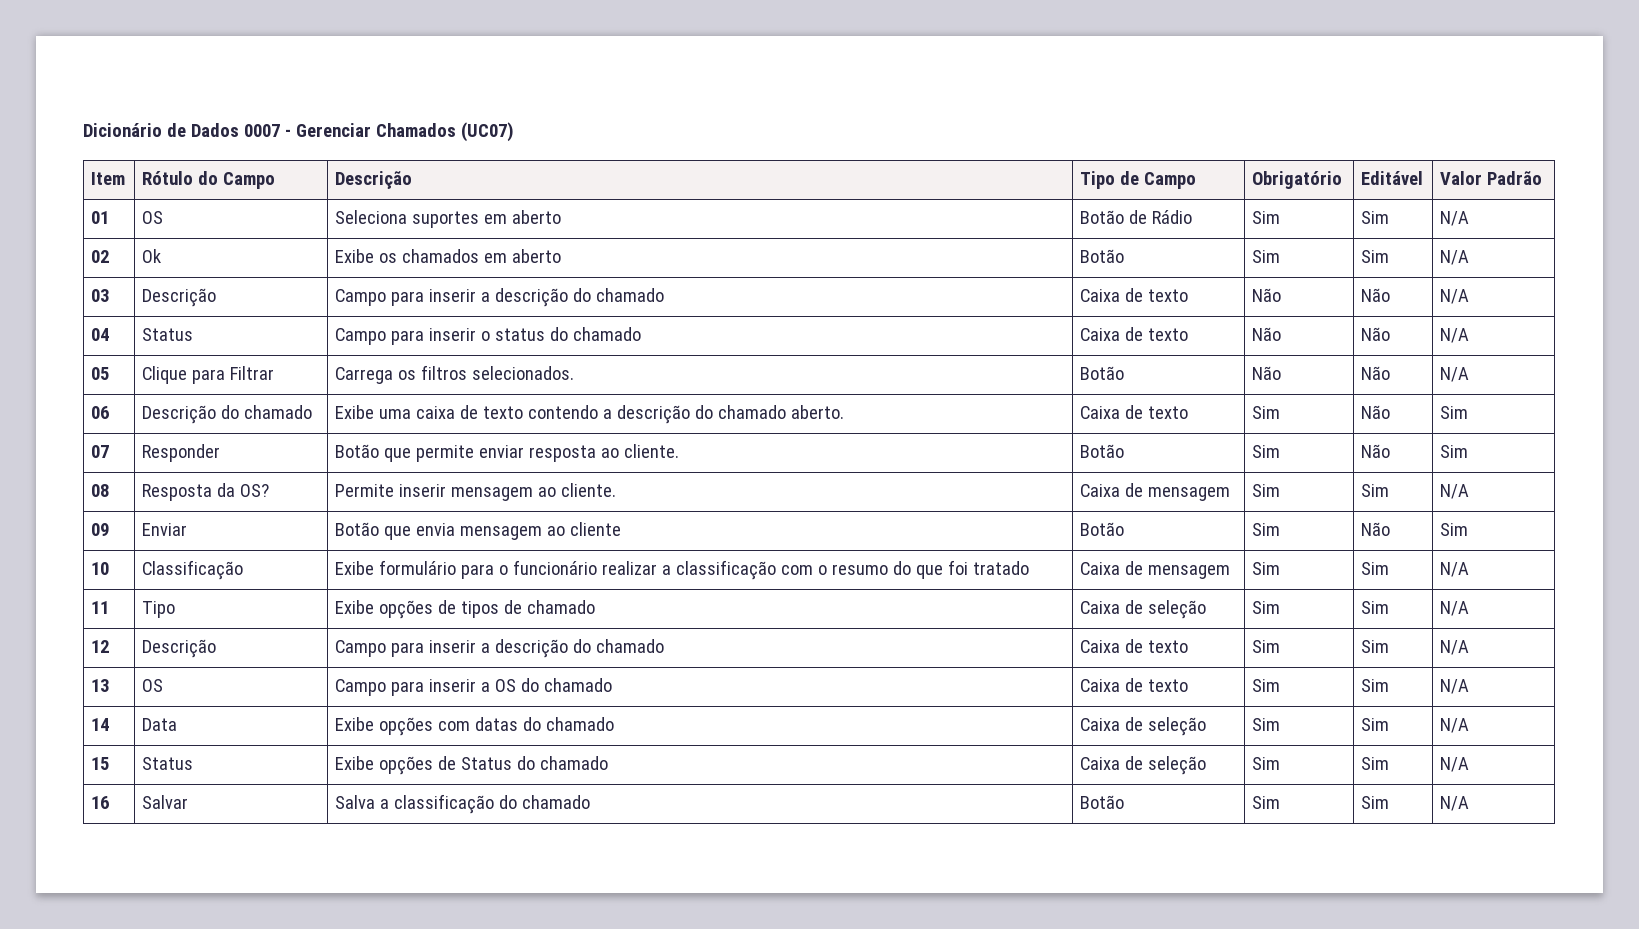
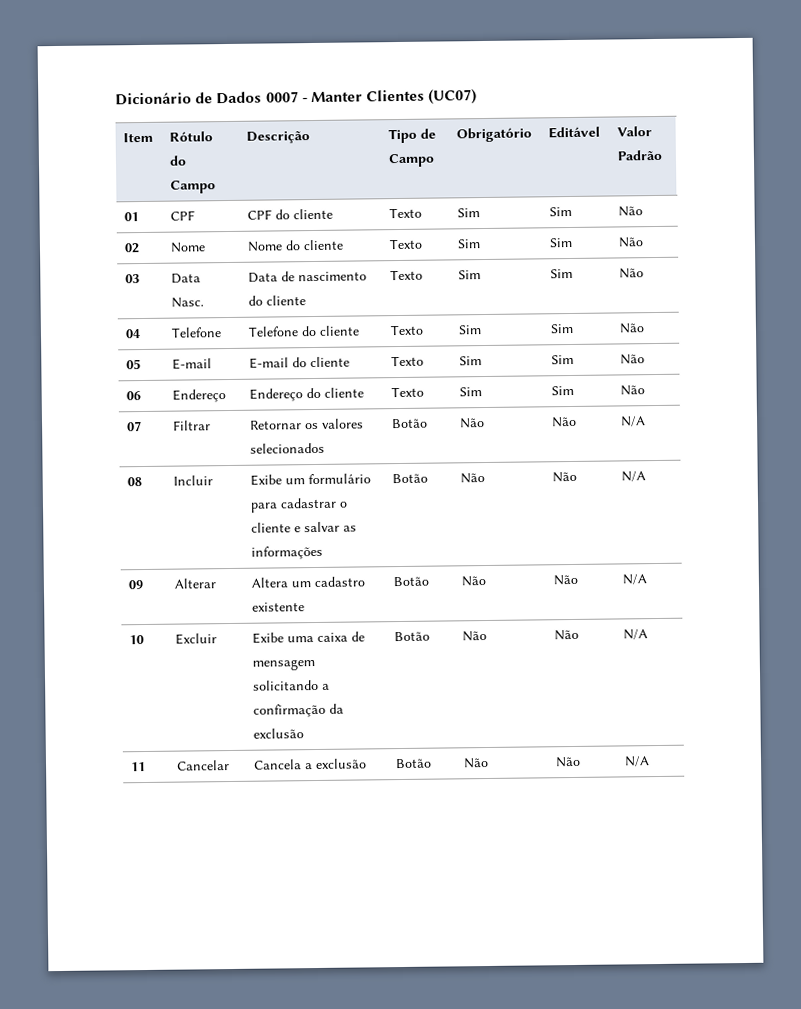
[295,123,456,137] Gerenciar Chamados -> [310,89,426,103] Manter Clientes
[141,211,163,224] [334,210,561,228] [1079,210,1192,224] [1251,211,1280,224] [1360,211,1389,224] [1439,211,1469,226] OS | Seleciona suportes em aberto | Botão de Rádio | Sim | Sim | N/A -> [170,210,196,221] [247,208,334,220] [389,207,423,219] [457,208,481,218] [549,206,573,217] [618,206,644,217] CPF | CPF do cliente | Texto | Sim | Sim | Não
[141,249,161,263] [334,249,561,263] [1079,249,1124,263] [1251,250,1280,263] [1360,250,1389,263] [1439,250,1469,265] Ok | Exibe os chamados em aberto | Botão | Sim | Sim | N/A -> [170,242,207,253] [247,239,345,252] [389,238,424,250] [457,239,482,249] [549,237,574,248] [618,237,645,248] Nome | Nome do cliente | Texto | Sim | Sim | Não
[141,288,216,307] [334,288,664,307] [1079,288,1188,302] [1251,288,1281,302] [1360,288,1390,302] [1439,289,1469,304] Descrição | Campo para inserir a descrição do chamado | Caixa de texto | Não | Não | N/A -> [171,273,202,284] [171,297,205,308] [248,271,368,283] [248,295,307,306] [390,269,424,281] [458,270,482,280] [550,268,574,279] [619,268,645,279] Data Nasc. | Data de nascimento do cliente | Texto | Sim | Sim | Não
[141,328,193,341] [334,327,641,345] [1079,327,1188,341] [1251,327,1281,341] [1360,327,1390,341] [1439,328,1469,343] Status | Campo para inserir o status do chamado | Caixa de texto | Não | Não | N/A -> [171,327,223,338] [248,325,361,337] [390,324,425,336] [458,325,483,335] [550,323,575,334] [619,323,646,334] Telefone | Telefone do cliente | Texto | Sim | Sim | Não
[141,366,274,384] [334,365,574,384] [1079,366,1124,380] [1251,366,1281,380] [1360,366,1390,380] [1439,367,1469,382] [90,406,109,419] [141,405,312,424] [334,405,844,424] [1079,405,1188,419] [1251,406,1280,419] [1360,405,1390,419] [1439,406,1468,419] [90,445,109,458] [141,444,220,462] [334,444,679,462] [1079,444,1124,458] [1251,445,1280,458] [1360,444,1390,458] [1439,445,1468,458] [90,484,109,497] [141,483,269,501] [334,483,616,501] [1079,483,1230,501] [1251,484,1280,497] [1360,484,1389,497] [1439,484,1469,499] [90,523,109,536] [141,523,187,536] [334,522,621,540] [1079,522,1124,536] [1251,523,1280,536] [1360,522,1390,536] [1439,523,1468,536] [90,562,109,575] [141,560,243,580] [334,560,1029,580] [1079,561,1230,579] [1251,562,1280,575] [1360,562,1389,575] [1439,562,1469,577] [90,601,109,614] [141,601,175,618] [334,600,595,619] [1079,600,1206,619] [1251,601,1280,614] [1360,601,1389,614] [1439,601,1469,616] [90,640,109,653] [141,639,216,658] [334,639,664,658] [1079,639,1188,653] [1251,640,1280,653] [1360,640,1389,653] [1439,640,1469,655] [90,679,109,692] [141,679,163,692] [334,678,612,696] [1079,678,1188,692] [1251,679,1280,692] [1360,679,1389,692] [1439,679,1469,694] [90,718,109,731] [141,718,177,731] [334,717,614,736] [1079,717,1206,736] [1251,718,1280,731] [1360,718,1389,731] [1439,718,1469,733] [90,757,109,770] [141,757,193,770] [334,756,608,775] [1079,756,1206,775] [1251,757,1280,770] [1360,757,1389,770] [1439,757,1469,772] [90,796,109,809] [141,795,188,809] [334,794,590,814] [1079,795,1124,809] [1251,796,1280,809] [1360,796,1389,809] Clique para Filtrar | Carrega os filtros selecionados. | Botão | Não | Não | N/A // 06 | Descrição do chamado | Exibe uma caixa de texto contendo a descrição do chamado aberto. | Caixa de texto | Sim | Não | Sim // 07 | Responder | Botão que permite enviar resposta ao cliente. | Botão | Sim | Não | Sim // 08 | Resposta da OS? | Permite inserir mensagem ao cliente. | Caixa de mensagem | Sim | Sim | N/A // 09 | Enviar | Botão que envia mensagem ao cliente | Botão | Sim | Não | Sim // 10 | Classificação | Exibe formulário para o funcionário realizar a classificação com o resumo do que foi tratado | Caixa de mensagem | Sim | Sim | N/A // 11 | Tipo | Exibe opções de tipos de chamado | Caixa de seleção | Sim | Sim | N/A // 12 | Descrição | Campo para inserir a descrição do chamado | Caixa de texto | Sim | Sim | N/A // 13 | OS | Campo para inserir a OS do chamado | Caixa de texto | Sim | Sim | N/A // 14 | Data | Exibe opções com datas do chamado | Caixa de seleção | Sim | Sim | N/A // 15 | Status | Exibe opções de Status do chamado | Caixa de seleção | Sim | Sim | N/A // 16 | Salvar | Salva a classificação do chamado | Botão | Sim | Sim -> [172,358,213,370] [249,356,351,369] [391,355,425,367] [459,356,483,366] [551,354,575,365] [620,354,646,365] [126,391,142,401] [172,389,227,403] [249,387,365,402] [391,386,425,398] [459,387,483,397] [551,385,575,396] [620,385,646,396] [127,421,143,432] [173,420,212,431] [250,418,365,430] [250,442,326,454] [392,418,429,429] [459,418,486,429] [551,416,578,428] [620,416,647,427] [127,477,143,487] [173,475,214,486] [250,473,372,486] [250,497,349,513] [251,521,358,533] [251,545,324,560] [392,473,429,484] [460,473,486,484] [552,471,578,483] [621,471,647,482] [128,580,144,590] [174,578,217,589] [251,576,366,588] [252,602,306,612] [393,576,430,587] [461,575,487,587] [553,574,579,586] [622,574,648,585] [129,635,145,645] [175,633,218,645] [252,631,366,644] [252,659,316,671] [253,679,331,691] [253,703,345,718] [253,728,305,739] [394,631,431,642] [462,630,488,642] [554,629,580,641] [623,629,649,640] [130,761,147,772] [176,760,231,771] [253,758,368,770] [395,758,433,769] [463,757,490,769] [555,756,582,768] E-mail | E-mail do cliente | Texto | Sim | Sim | Não // 06 | Endereço | Endereço do cliente | Texto | Sim | Sim | Não // 07 | Filtrar | Retornar os valores selecionados | Botão | Não | Não | N/A // 08 | Incluir | Exibe um formulário para cadastrar o cliente e salvar as informações | Botão | Não | Não | N/A // 09 | Alterar | Altera um cadastro existente | Botão | Não | Não | N/A // 10 | Excluir | Exibe uma caixa de mensagem solicitando a confirmação da exclusão | Botão | Não | Não | N/A // 11 | Cancelar | Cancela a exclusão | Botão | Não | Não

